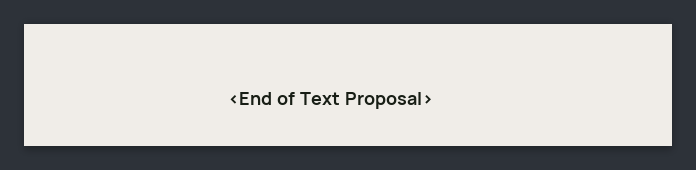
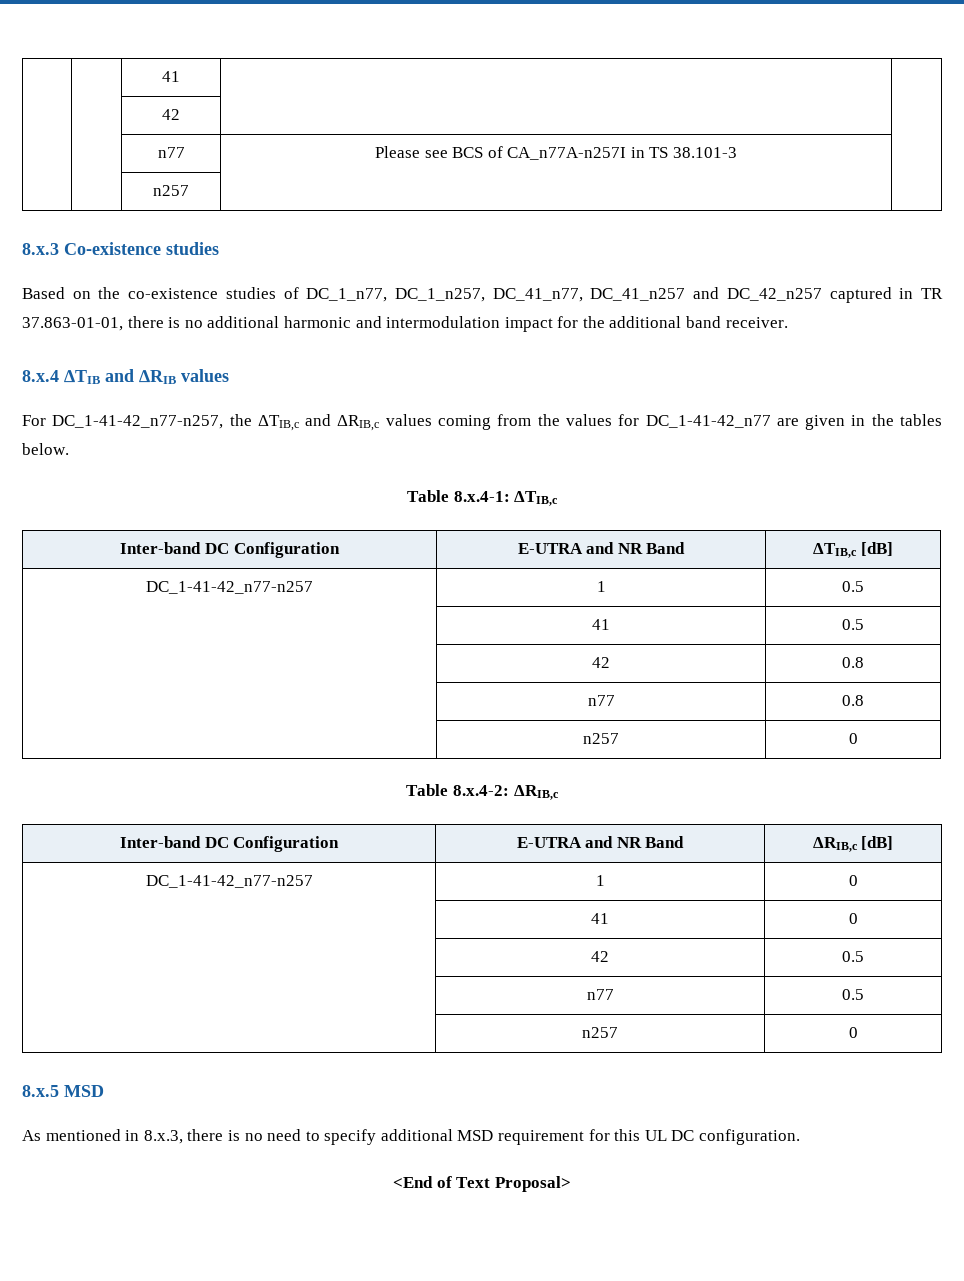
(228, 98) none -> [162,71,180,82] [162,109,180,120] [157,147,185,158] [374,146,738,160] [153,185,189,196] [22,242,219,255] [22,287,943,303] [22,316,788,332] [22,369,229,384] [22,414,942,431] [22,443,69,455] [406,490,559,506] [120,542,340,558] [517,542,686,554] [813,542,893,558] [146,581,313,594] [596,581,606,592] [842,581,864,592] [591,619,610,630] [842,619,864,630] [591,657,610,668] [842,657,864,668] [587,695,615,706] [842,695,864,706] [582,733,619,744] [848,733,858,744] [406,784,559,800] [119,836,340,852] [516,836,685,848] [812,836,894,852] [145,875,313,888] [595,875,605,886] [848,875,858,886] [590,913,609,924] [848,913,858,924] [590,951,609,962] [842,951,864,962] [586,989,614,1000] [842,989,864,1000] [581,1027,618,1038] [848,1027,858,1038] [22,1085,104,1097] [22,1129,801,1145] | | 41 | | // | | 42 | | // | | n77 | Please see BCS of CA_n77A-n257I in TS 38.101-3 | // | | n257 | | // 8.x.3 Co-existence studies // Based on the co-existence studies of DC_1_n77, DC_1_n257, DC_41_n77, DC_41_n257 and DC_42_n257 captured in TR 37.863-01-01, there is no additional harmonic and intermodulation impact for the additional band receiver. // 8.x.4 ∆TIB and ∆RIB values // For DC_1-41-42_n77-n257, the ΔTIB,c and ΔRIB,c values coming from the values for DC_1-41-42_n77 are given in the tables below. // Table 8.x.4-1: ΔTIB,c // Inter-band DC Configuration | E-UTRA and NR Band | ΔTIB,c [dB] // DC_1-41-42_n77-n257 | 1 | 0.5 // | 41 | 0.5 // | 42 | 0.8 // | n77 | 0.8 // | n257 | 0 // Table 8.x.4-2: ΔRIB,c // Inter-band DC Configuration | E-UTRA and NR Band | ΔRIB,c [dB] // DC_1-41-42_n77-n257 | 1 | 0 // | 41 | 0 // | 42 | 0.5 // | n77 | 0.5 // | n257 | 0 // 8.x.5 MSD // As mentioned in 8.x.3, there is no need to specify additional MSD requirement for this UL DC configuration. //

